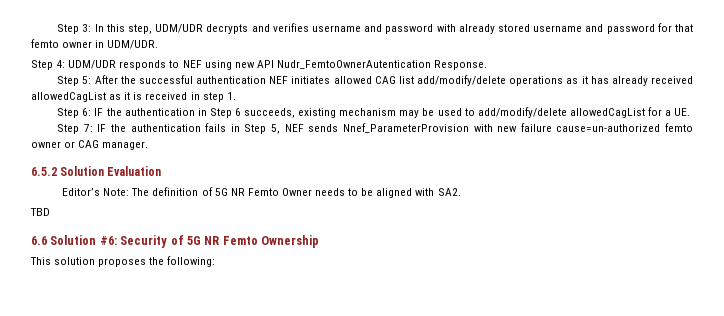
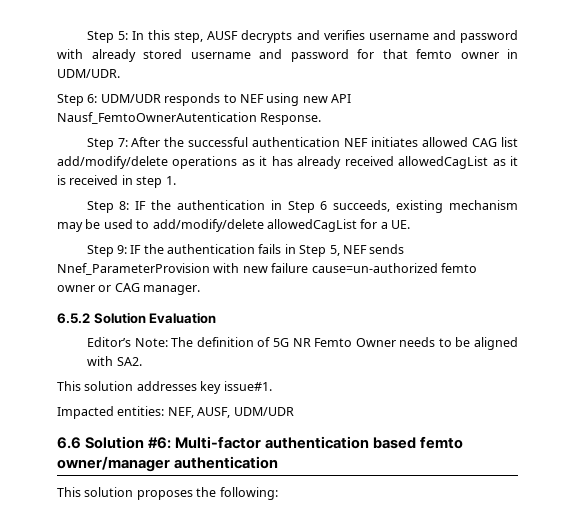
[57,24,92,34] Step 3: -> [86,31,128,43] Step 5:
[155,24,204,33] UDM/UDR -> [207,31,239,40] AUSF
[56,60,66,68] 4: -> [87,94,98,103] 6:
[276,60,431,69] Nudr_FemtoOwnerAutentication -> [57,112,257,124] Nausf_FemtoOwnerAutentication
[82,76,92,84] 5: -> [117,138,128,147] 7:
[82,108,92,116] 6: -> [119,201,130,210] 8:
[83,124,93,132] 7: -> [116,245,127,254] 9:
[30,208,50,216] [31,235,319,248] TBD // 6.6 Solution #6: Security of 5G NR Femto Ownership -> [57,381,272,394] [57,406,294,419] [57,436,464,449] [57,456,279,472] This solution addresses key issue#1. // Impacted entities: NEF, AUSF, UDM/UDR // 6.6 Solution #6: Multi-factor authentication based femto owner/manager authentication

